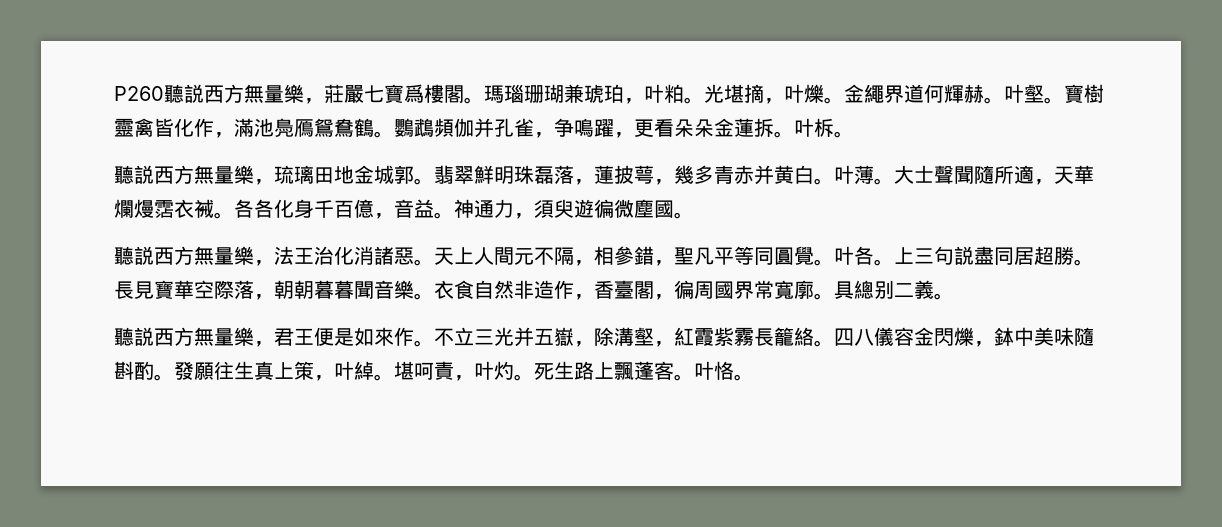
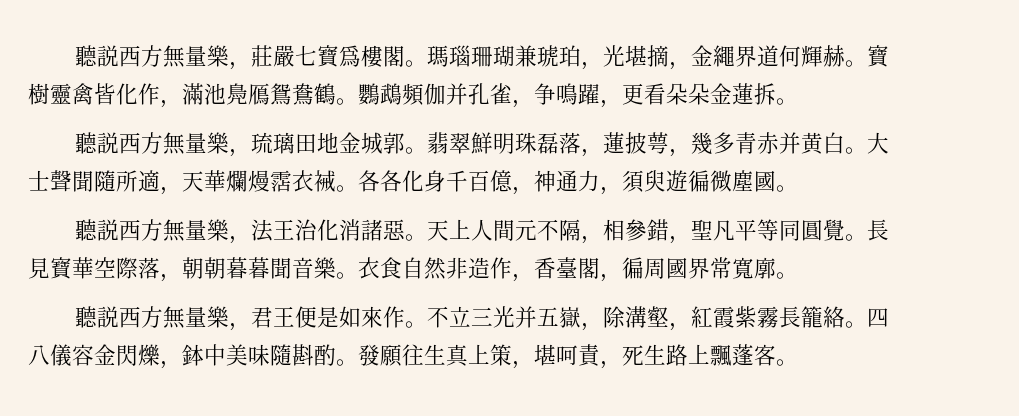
[114,86,164,101] P260 -> (75, 56) none
[644,84,704,104] 叶粕。 -> (604, 66) none
[784,84,844,104] 叶爍。 -> (692, 66) none
[1004,84,1064,104] 叶壑。 -> (868, 63) none
[794,118,854,138] 叶柝。 -> (798, 101) none
[834,165,894,185] 叶薄。 -> (868, 150) none
[394,199,454,219] 音益。 -> (534, 191) none
[834,246,1094,266] 叶各。上三句説盡同居超勝。 -> (868, 237) none
[834,280,954,300] 具總别二義。 -> (798, 275) none
[334,361,394,381] 叶綽。 -> (534, 365) none
[474,361,534,381] 叶灼。 -> (622, 365) none
[694,361,754,381] 叶恪。 -> (798, 362) none

